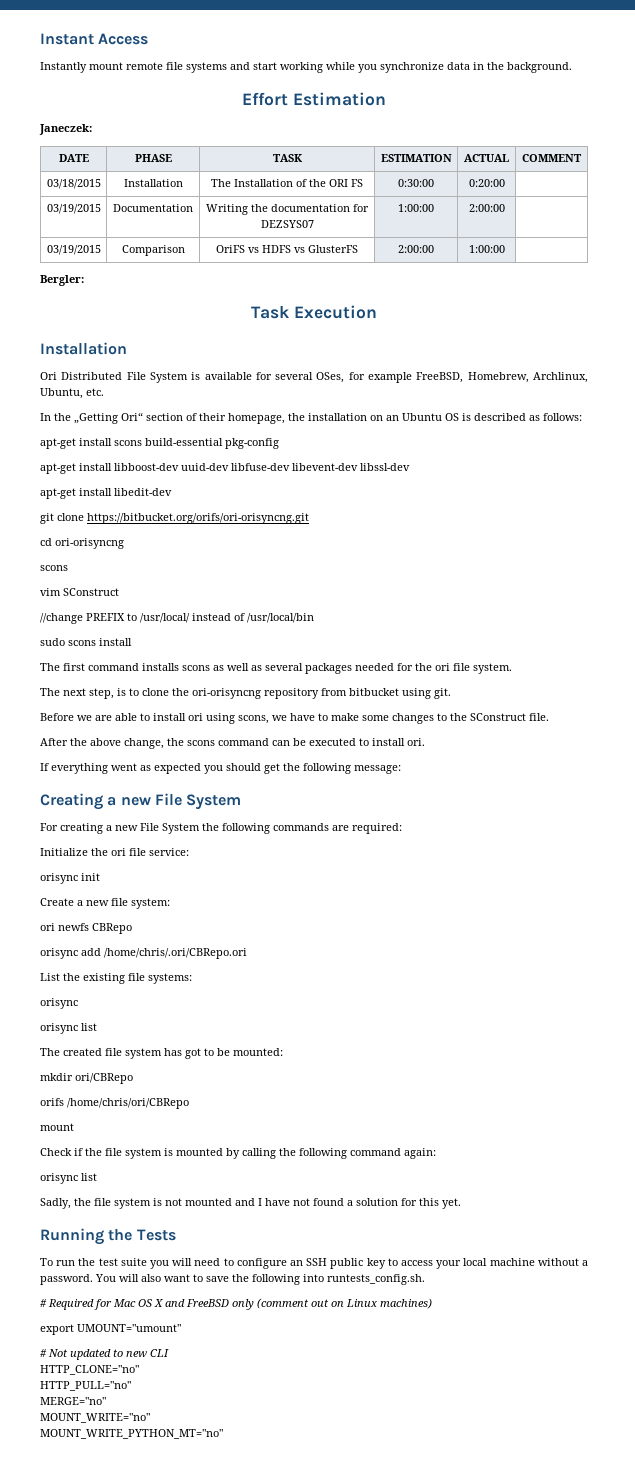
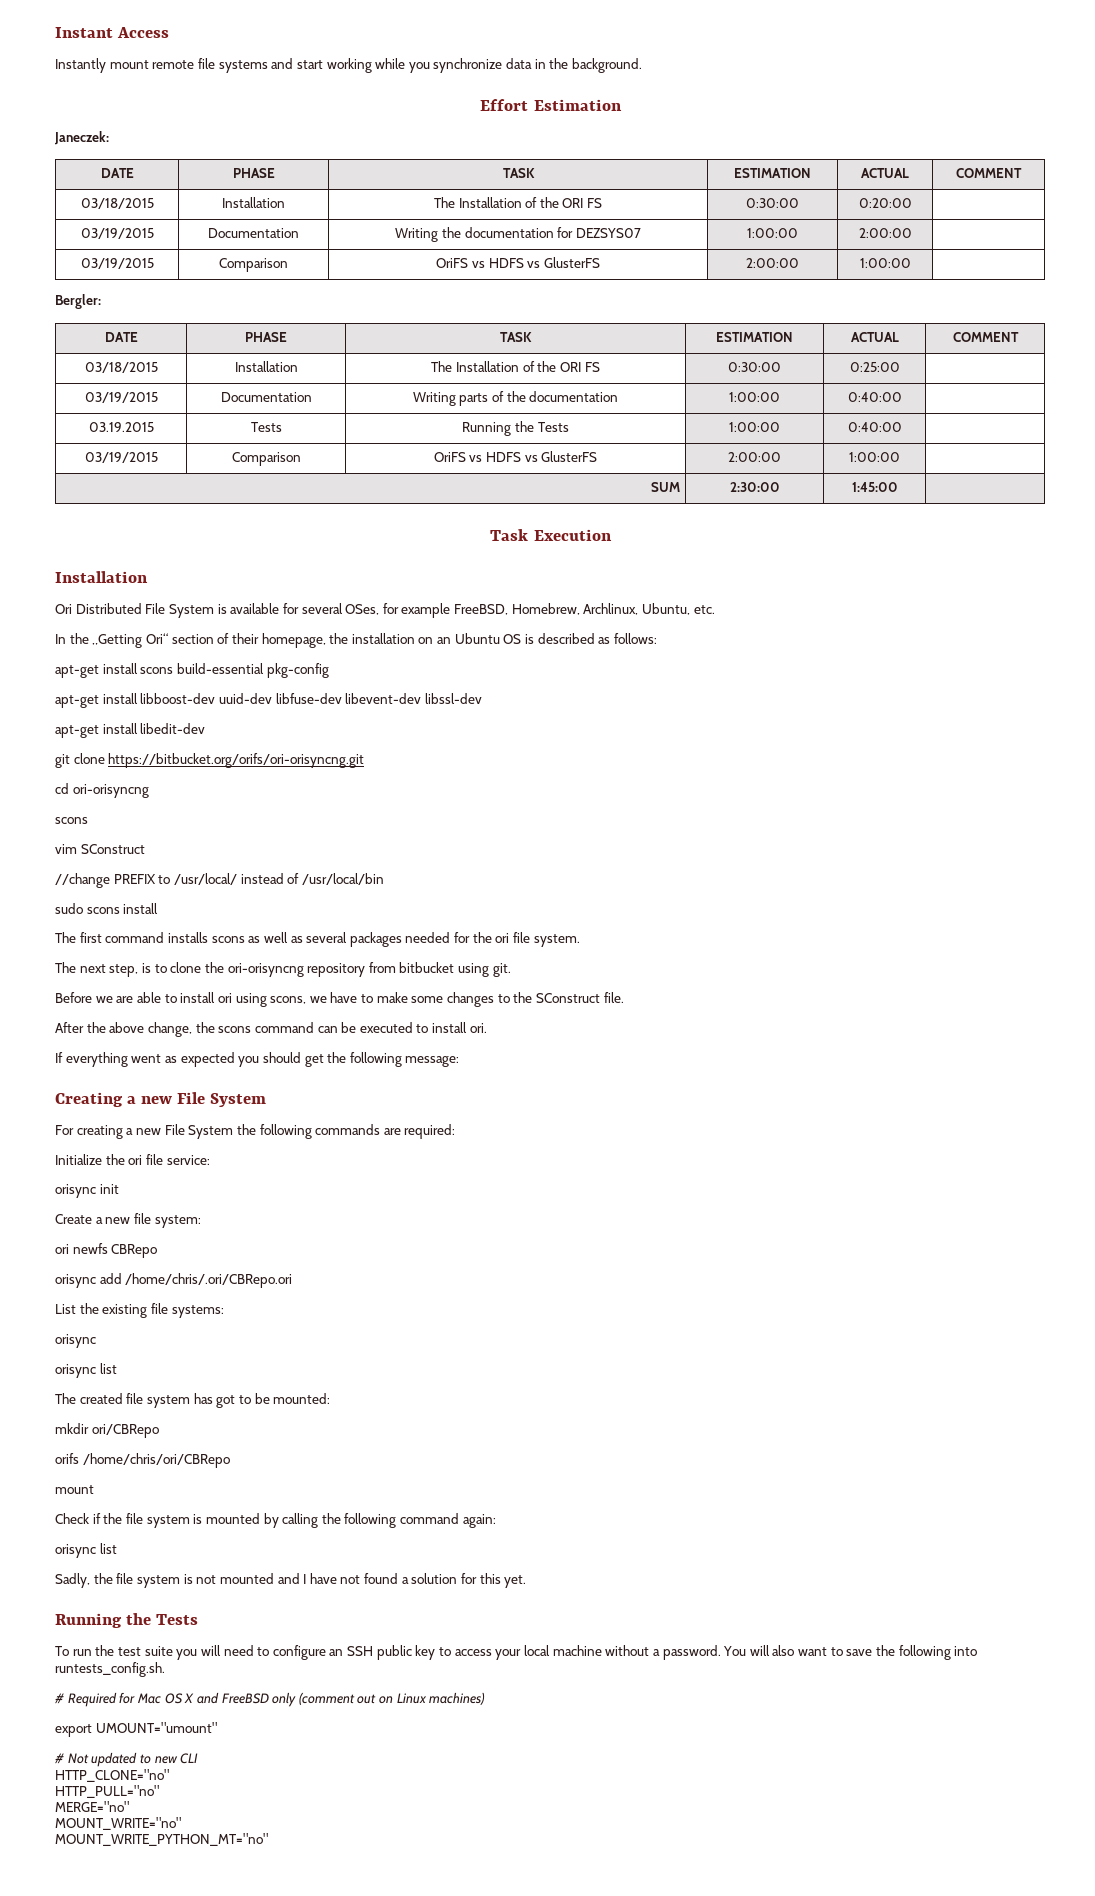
(84, 280) none -> [104,332,138,342] [245,332,287,342] [499,332,532,342] [716,332,793,342] [850,332,899,342] [952,332,1019,342] [84,362,158,373] [234,361,298,372] [431,361,600,372] [728,362,781,372] [849,362,900,372] [84,392,158,403] [220,392,312,402] [412,391,619,406] [729,392,780,402] [847,392,902,402] [88,422,154,432] [250,422,282,432] [462,421,569,436] [729,422,780,432] [847,422,902,432] [84,452,158,463] [231,452,301,466] [433,451,598,462] [728,452,781,462] [849,452,900,462] [650,482,680,492] [729,482,780,492] [851,482,898,492] // DATE | PHASE | TASK | ESTIMATION | ACTUAL | COMMENT // 03/18/2015 | Installation | The Installation of the ORI FS | 0:30:00 | 0:25:00 | // 03/19/2015 | Documentation | Writing parts of the documentation | 1:00:00 | 0:40:00 | // 03.19.2015 | Tests | Running the Tests | 1:00:00 | 0:40:00 | // 03/19/2015 | Comparison | OriFS vs HDFS vs GlusterFS | 2:00:00 | 1:00:00 | // SUM | 2:30:00 | 1:45:00 |

